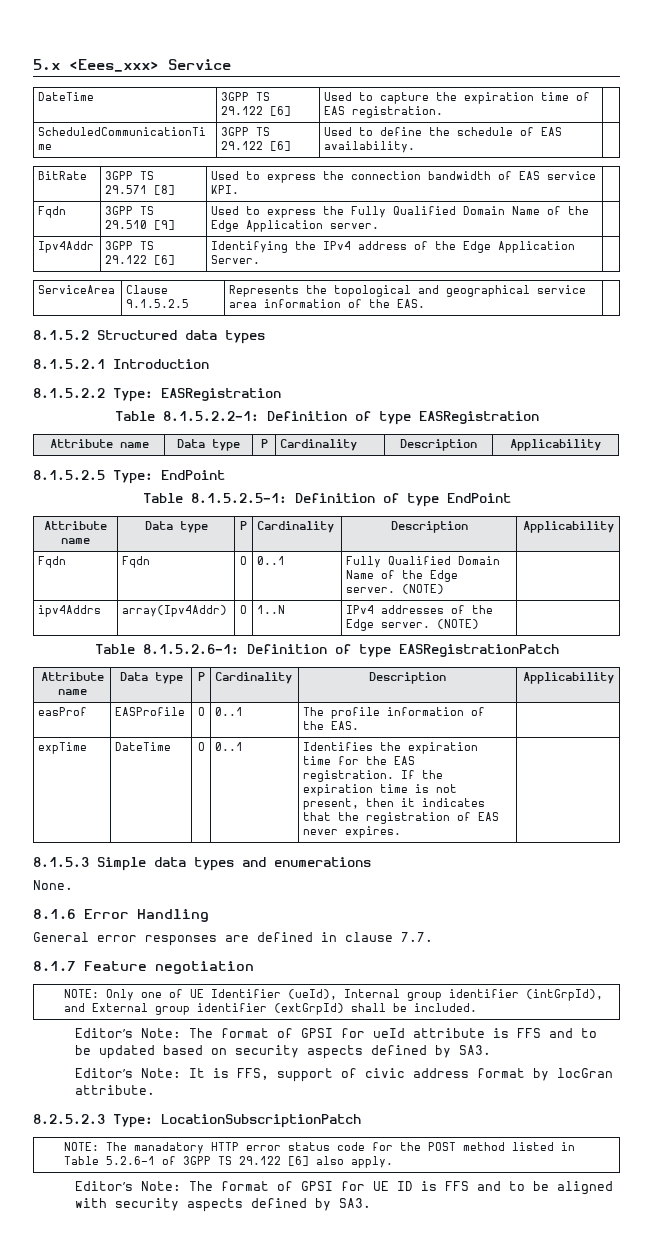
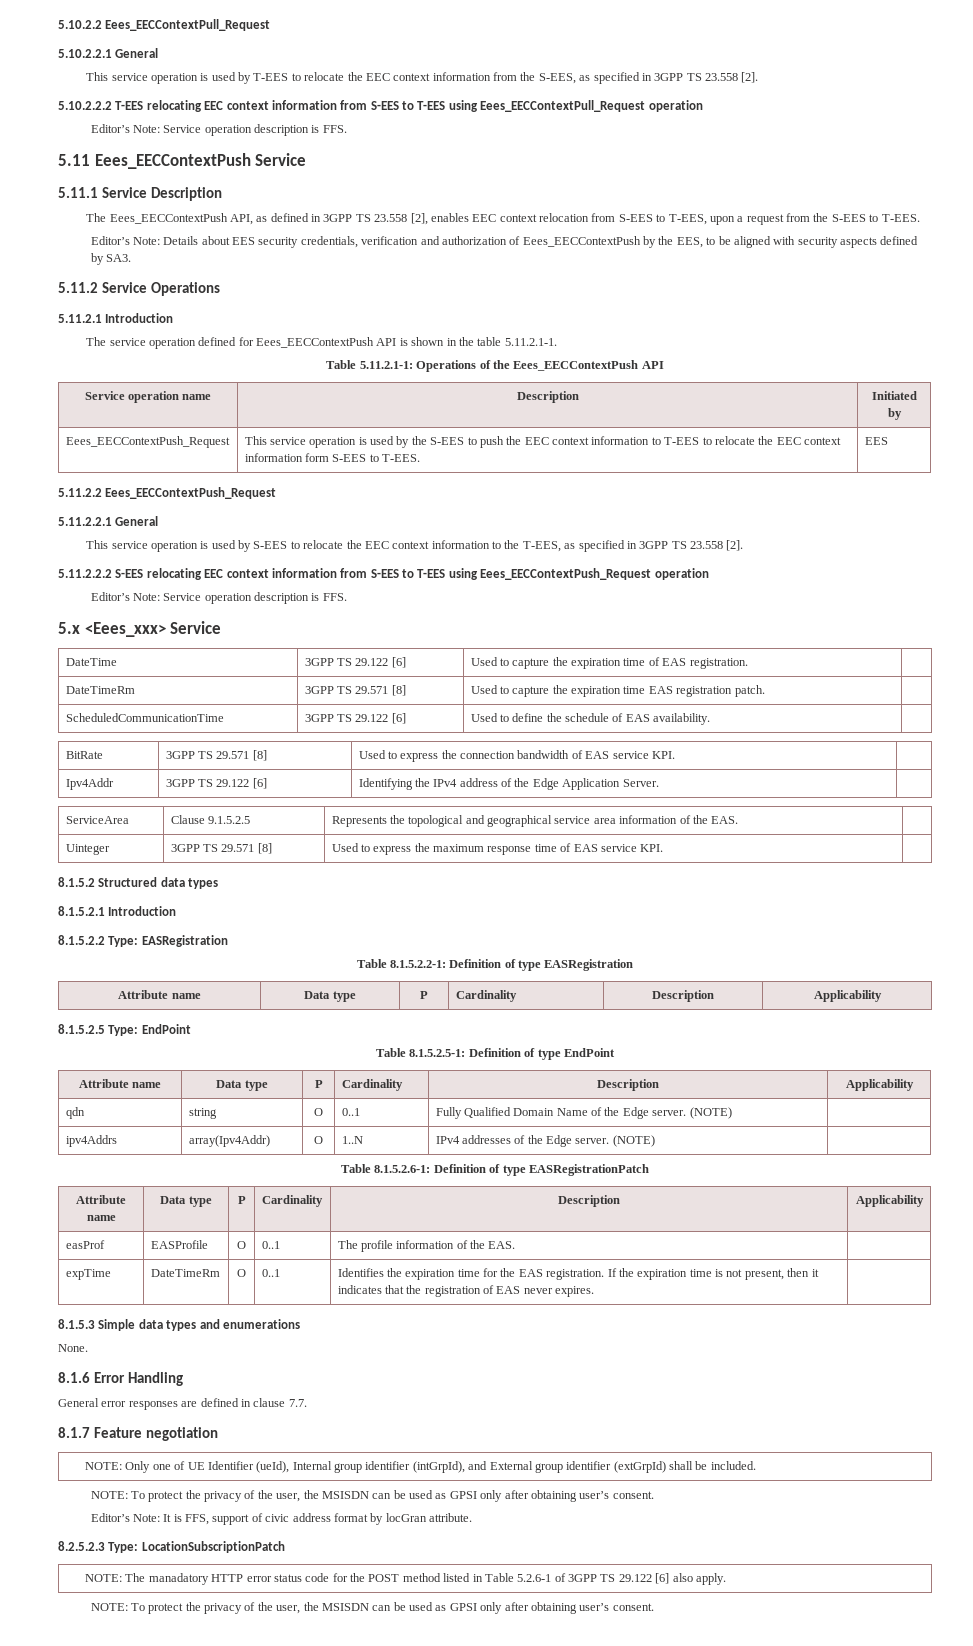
(33, 64) none -> [58,19,271,31] [58,48,159,58] [86,72,759,84] [58,100,703,112] [90,124,347,136] [58,153,307,169] [58,187,222,201] [86,213,920,225] [90,236,919,248] [90,253,131,265] [58,282,220,296] [58,313,174,323] [86,337,557,349] [326,360,664,372] [84,391,212,403] [516,391,579,403] [871,391,917,400] [887,408,902,420] [65,436,230,448] [244,436,842,448] [244,453,421,462] [864,437,888,445] [58,487,277,499] [58,516,159,526] [86,540,744,552] [58,568,709,580] [90,592,347,604] 5.10.2.2 Eees_EECContextPull_Request // 5.10.2.2.1 General // This service operation is used by T-EES to relocate the EEC context information from the S-EES, as specified in 3GPP TS 23.558 [2]. // 5.10.2.2.2 T-EES relocating EEC context information from S-EES to T-EES using Eees_EECContextPull_Request operation // Editor’s Note: Service operation description is FFS. // 5.11 Eees_EECContextPush Service // 5.11.1 Service Description // The Eees_EECContextPush API, as defined in 3GPP TS 23.558 [2], enables EEC context relocation from S-EES to T-EES, upon a request from the S-EES to T-EES. // Editor’s Note: Details about EES security credentials, verification and authorization of Eees_EECContextPush by the EES, to be aligned with security aspects defined by SA3. // 5.11.2 Service Operations // 5.11.2.1 Introduction // The service operation defined for Eees_EECContextPush API is shown in the table 5.11.2.1-1. // Table 5.11.2.1-1: Operations of the Eees_EECContextPush API // Service operation name | Description | Initiated by // Eees_EECContextPush_Request | This service operation is used by the S-EES to push the EEC context information to T-EES to relocate the EEC context information form S-EES to T-EES. | EES // 5.11.2.2 Eees_EECContextPush_Request // 5.11.2.2.1 General // This service operation is used by S-EES to relocate the EEC context information to the T-EES, as specified in 3GPP TS 23.558 [2]. // 5.11.2.2.2 S-EES relocating EEC context information from S-EES to T-EES using Eees_EECContextPush_Request operation // Editor’s Note: Service operation description is FFS. //
(444, 112) none -> [65,686,135,694] [304,685,406,696] [470,685,765,697] // DateTimeRm | 3GPP TS 29.571 [8] | Used to capture the expiration time EAS registration patch. |
[38,206,67,218] [105,206,155,215] [105,220,176,230] [211,206,590,218] [211,220,380,232] // Fqdn | 3GPP TS 29.510 [9] | Used to express the Fully Qualified Domain Name of the Edge Application server. | -> (675, 755) none
(426, 303) none -> [65,844,110,855] [170,843,272,854] [331,843,664,855] // Uinteger | 3GPP TS 29.571 [8] | Used to express the maximum response time of EAS service KPI. |
[38,556,67,568] [122,556,151,568] Fqdn | Fqdn -> [65,1107,85,1119] [188,1108,217,1119] qdn | string
[115,742,172,751] DateTime -> [150,1269,220,1277] DateTimeRm
[75,1028,598,1038] [75,1045,492,1059] Editor’s Note: The format of GPSI for ueId attribute is FFS and to be updated based on security aspects defined by SA3. -> [90,1490,654,1502] NOTE: To protect the privacy of the user, the MSISDN can be used as GPSI only after obtaining user’s consent.
[75,1181,614,1195] [75,1198,372,1212] Editor’s Note: The format of GPSI for UE ID is FFS and to be aligned with security aspects defined by SA3. -> [90,1602,654,1614] NOTE: To protect the privacy of the user, the MSISDN can be used as GPSI only after obtaining user’s consent.

